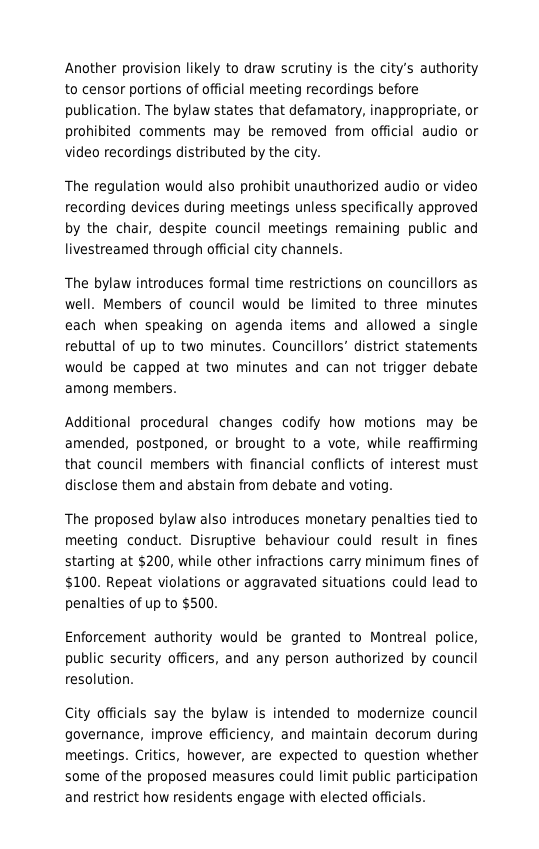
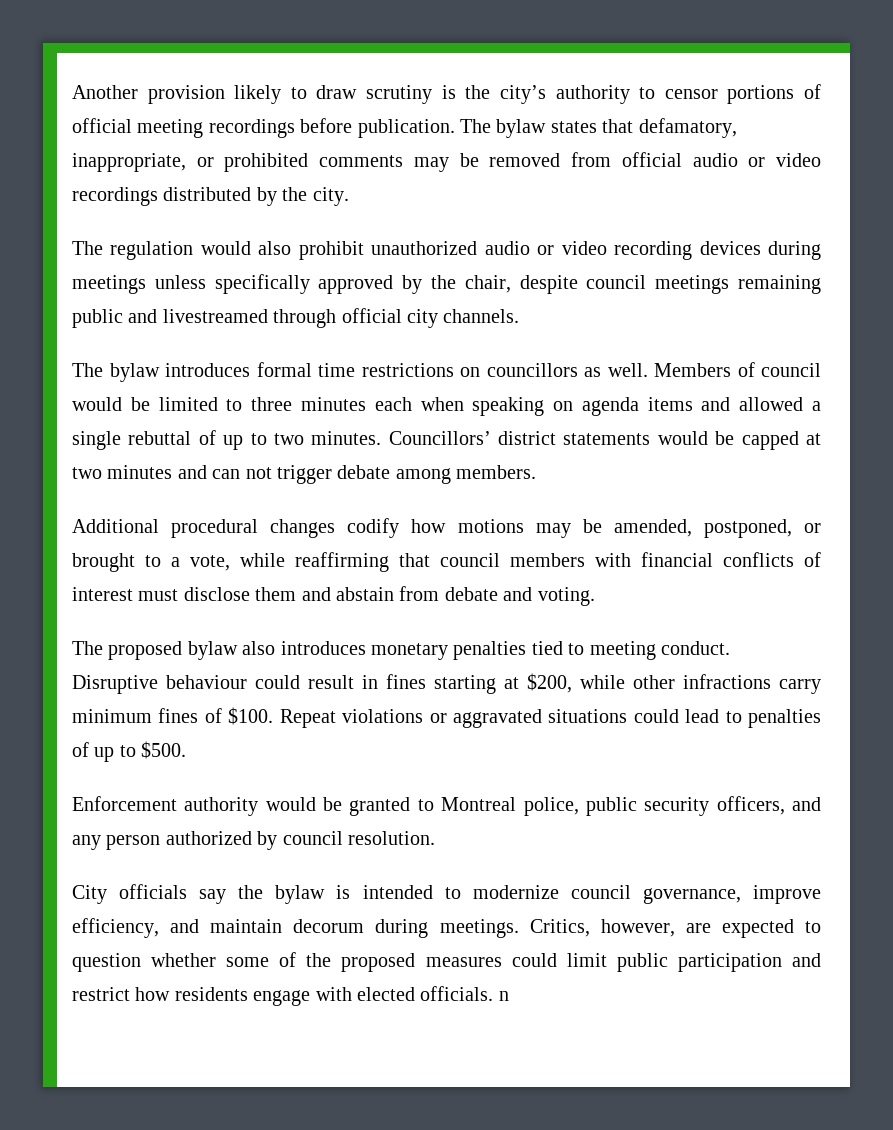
(426, 797) none -> [498,991,509,1001] n

